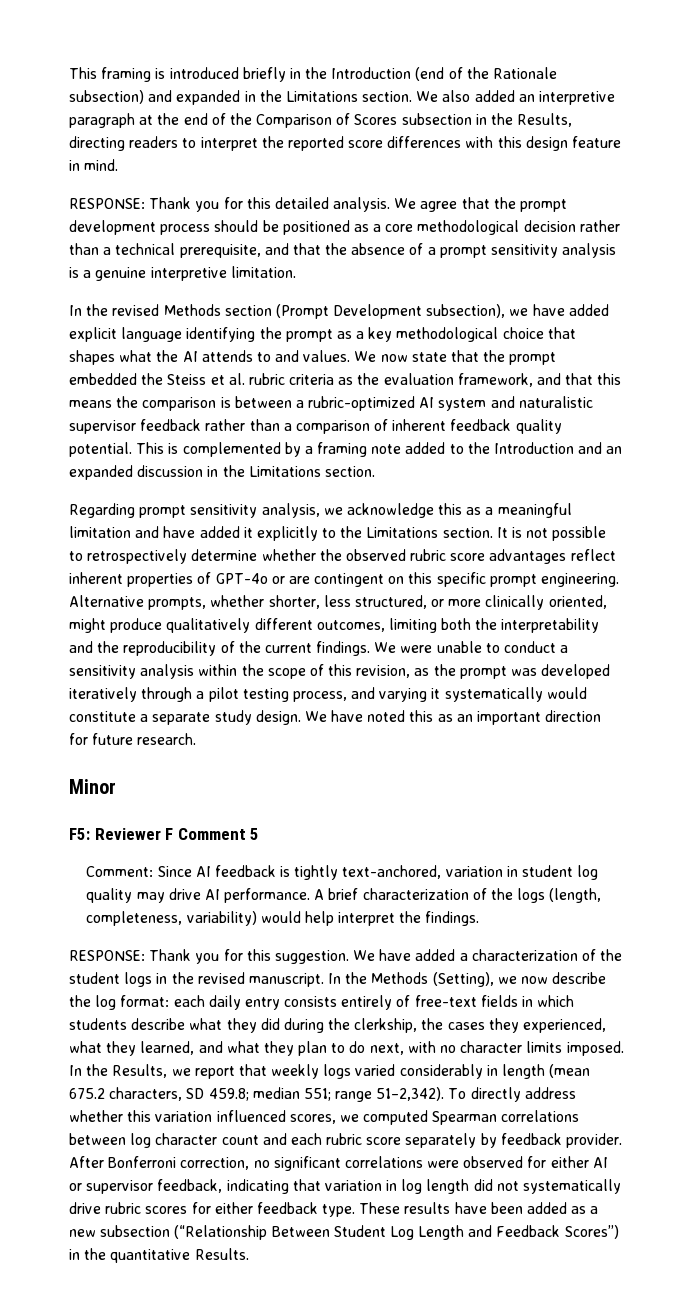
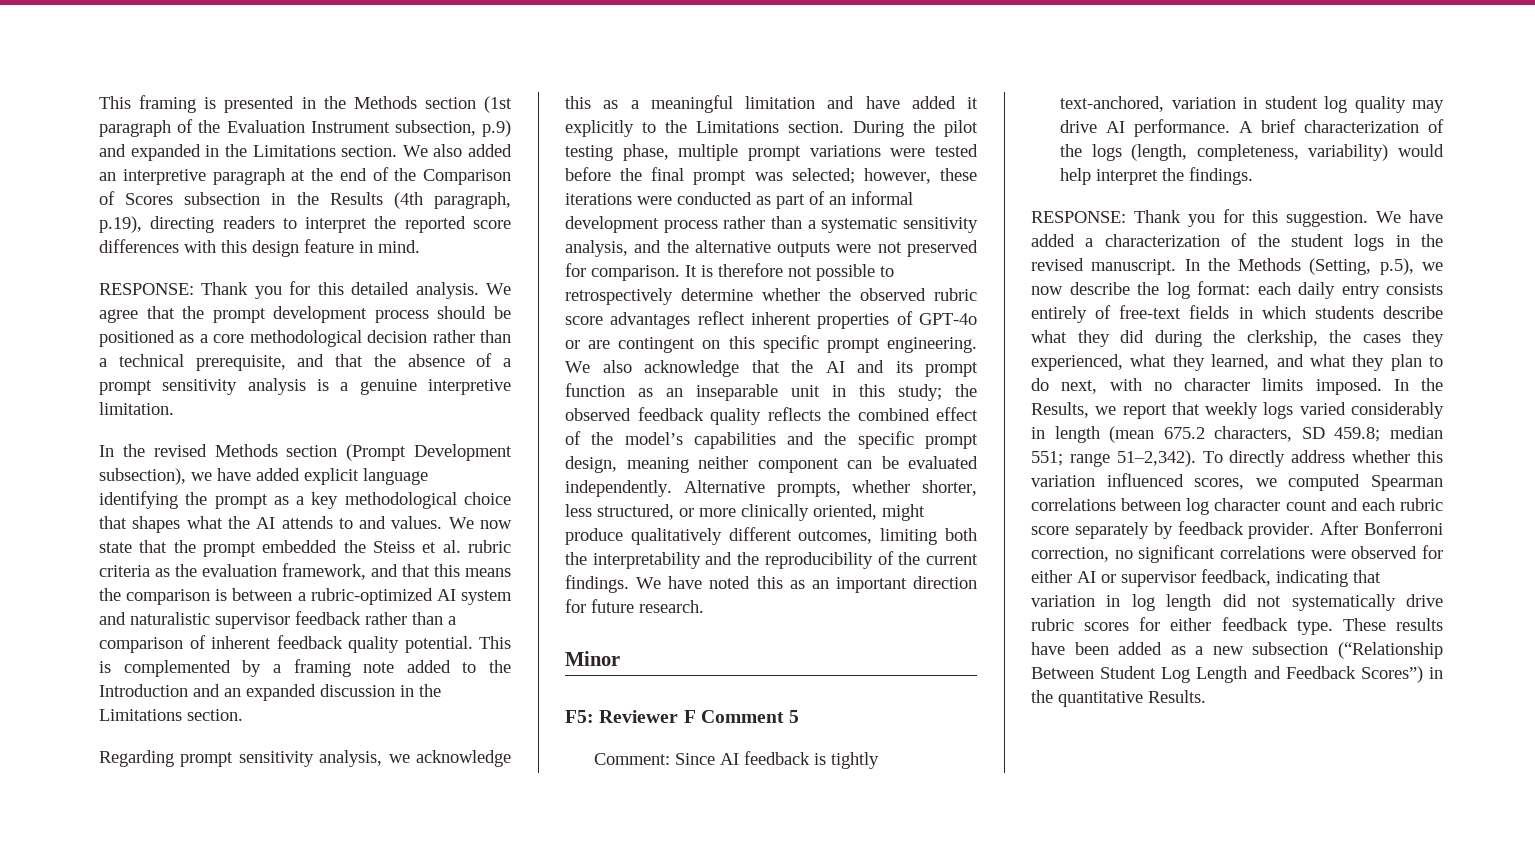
[169,67,558,82] [69,90,144,104] introduced briefly in the Introduction (end of the Rationale subsection) -> [224,96,512,113] [99,119,511,137] presented in the Methods section (1st paragraph of the Evaluation Instrument subsection, p.9)
[517,113,573,127] Results, -> [329,192,511,209] [99,216,142,233] Results (4th paragraph, p.19),
(493, 532) none -> [853,120,978,137] [565,144,978,161] [565,167,977,185] [565,191,913,209] [565,216,978,233] [565,240,978,257] [565,263,680,281] During the pilot testing phase, multiple prompt variations were tested before the final prompt was selected; however, these iterations were conducted as part of an informal development process rather than a systematic sensitivity analysis, and the alternative outputs were not preserved for comparison.
(523, 532) none -> [718,263,783,277] therefore
(620, 580) none -> [565,360,978,377] [565,383,977,401] [565,407,978,425] [565,431,978,449] [565,456,978,473] [565,480,672,497] We also acknowledge that the AI and its prompt function as an inseparable unit in this study; the observed feedback quality reflects the combined effect of the model’s capabilities and the specific prompt design, meaning neither component can be evaluated independently.
[400,641,569,653] [69,664,611,679] [69,687,587,702] [69,710,327,725] were unable to conduct a sensitivity analysis within the scope of this revision, as the prompt was developed iteratively through a pilot testing process, and varying it systematically would constitute a separate study design. We -> (662, 583) none
[432,972,494,987] (Setting), -> [1309,258,1414,275] (Setting, p.5),

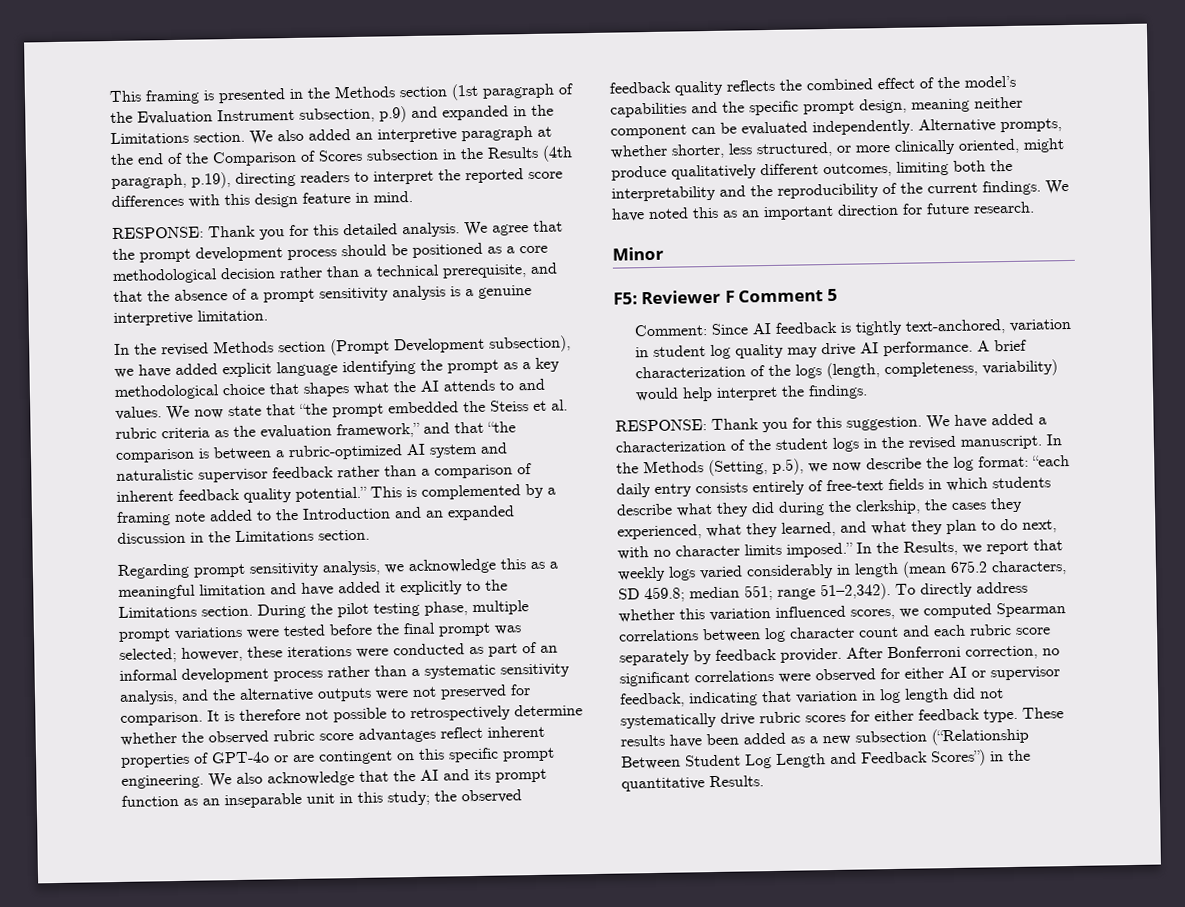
[173,540,196,553] the -> [299,403,328,415] “the
[282,563,511,580] [99,588,121,601] framework, and that this means the -> [336,421,516,439] framework,” and that “the
[404,636,473,653] potential. -> [295,486,367,502] potential.”
[1257,282,1291,295] each -> [1032,455,1070,467] “each
[1315,378,1382,395] imposed. -> [786,542,853,558] imposed.”

